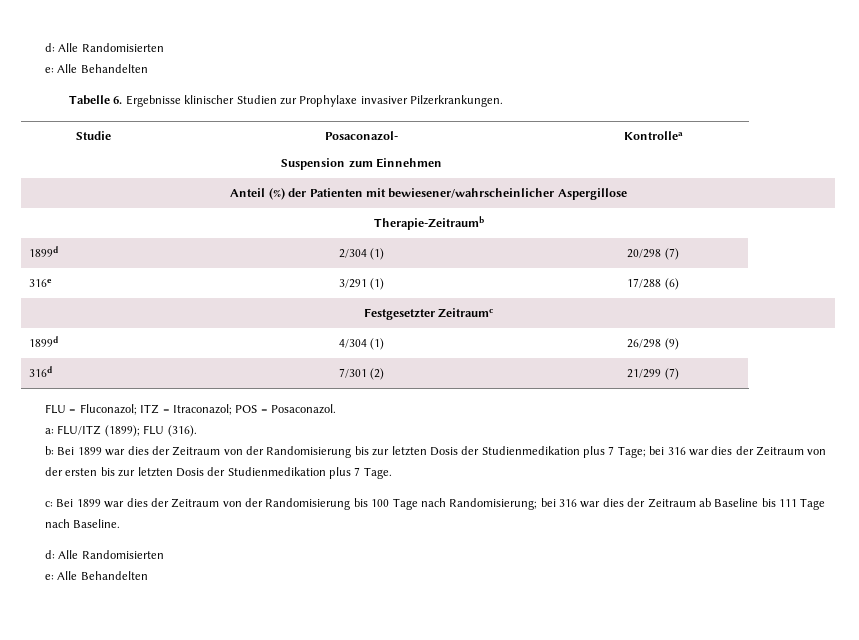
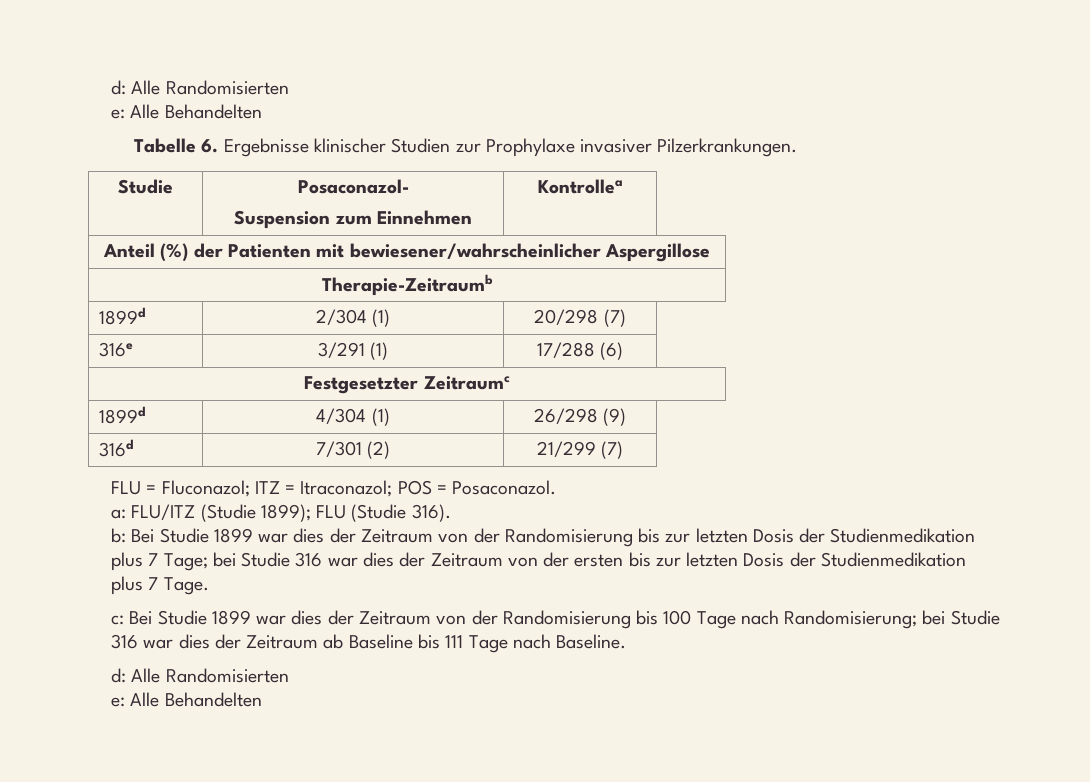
[104,425,197,437] (1899); FLU (316). -> [200,504,451,522] (Studie 1899); FLU (Studie 316).
(75, 451) none -> [159,528,209,543] Studie
(665, 450) none -> [241,552,291,567] Studie
(74, 503) none -> [157,610,207,625] Studie
(556, 502) none -> [950,610,1000,625] Studie

